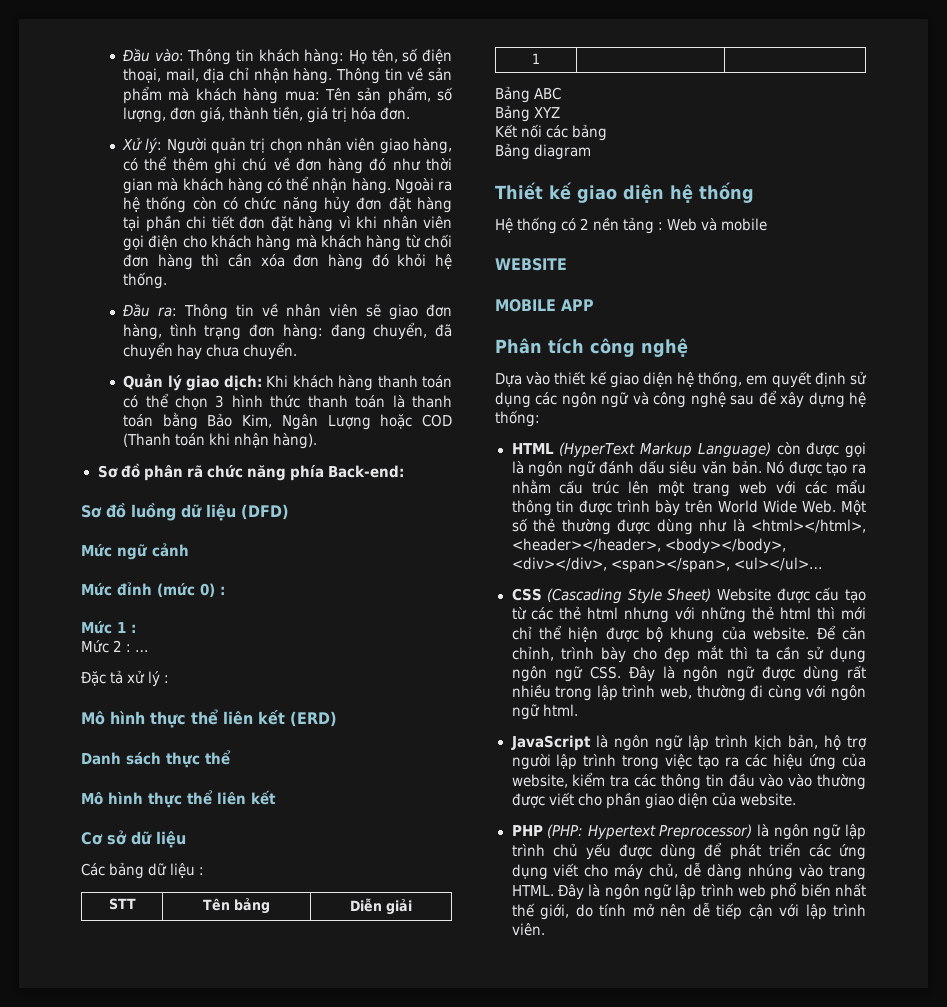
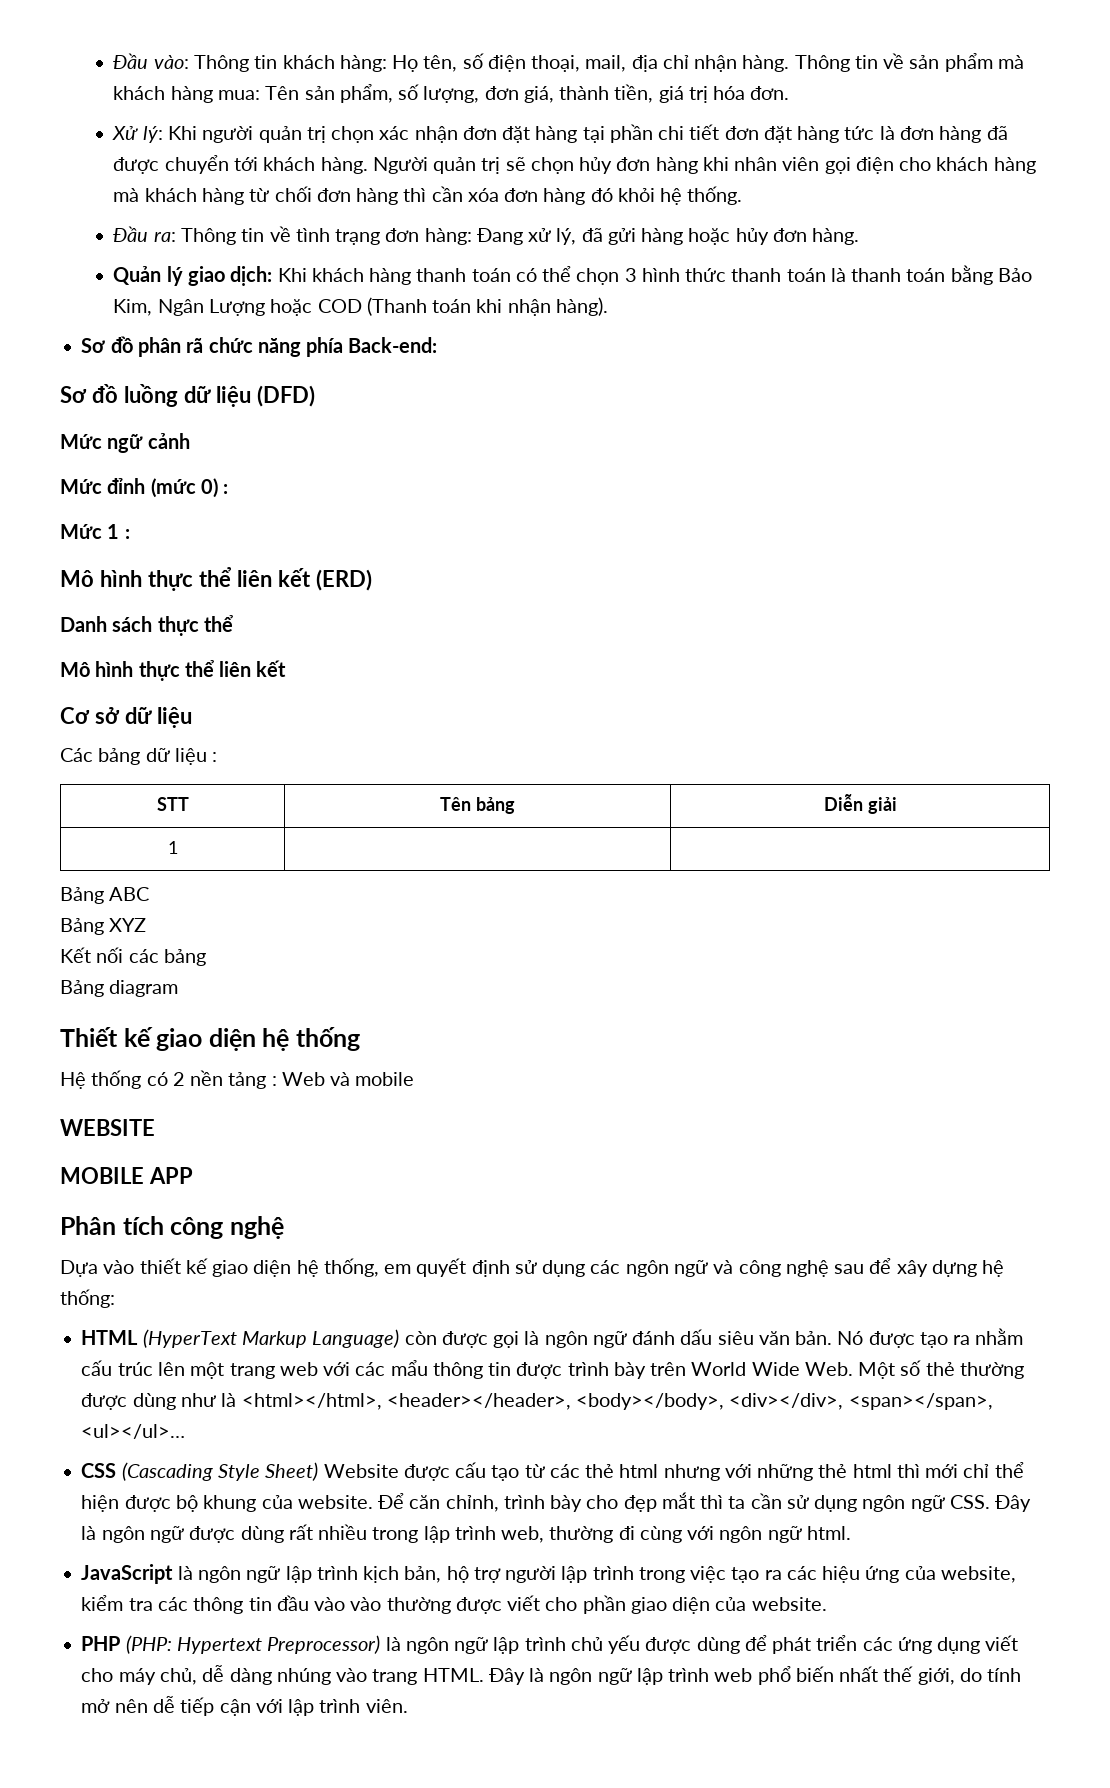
[166,138,207,154] Người -> [167,126,254,143] Khi người
[307,138,452,154] [123,156,452,174] [123,176,453,194] [123,196,351,213] nhân viên giao hàng, có thể thêm ghi chú về đơn hàng đó như thời gian mà khách hàng có thể nhận hàng. Ngoài ra hệ thống còn có chức năng hủy -> [379,126,458,143] xác nhận
[338,216,351,228] vì -> [844,126,1008,143] [113,155,698,174] tức là đơn hàng đã được chuyển tới khách hàng. Người quản trị sẽ chọn hủy đơn hàng
[286,304,453,320] [123,322,452,340] [123,342,298,360] nhân viên sẽ giao đơn hàng, tình trạng đơn hàng: đang chuyển, đã chuyển hay chưa chuyển. -> [295,228,860,245] tình trạng đơn hàng: Đang xử lý, đã gửi hàng hoặc hủy đơn hàng.
[81,640,150,653] [81,670,170,687] // Mức 2 : … // Đặc tả xử lý : -> (130, 534) none

